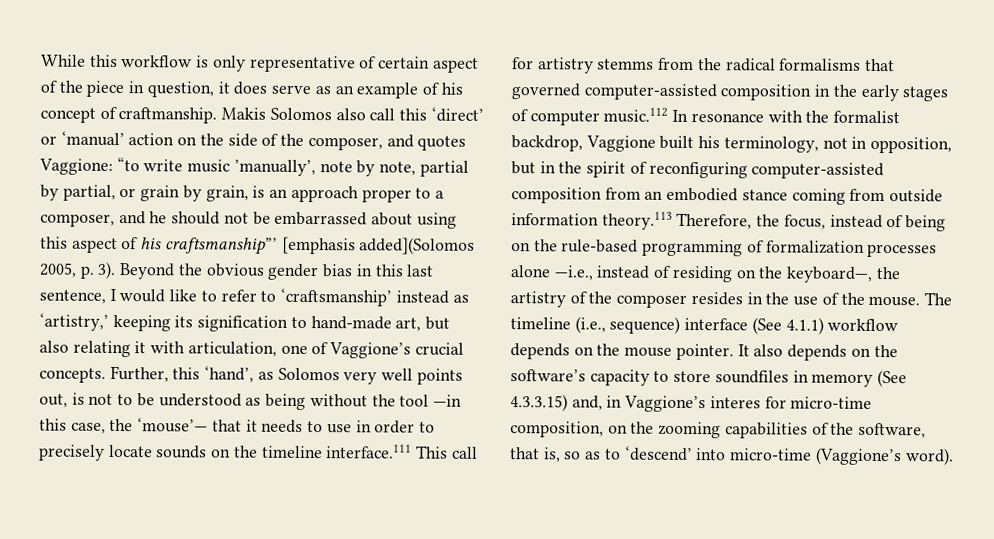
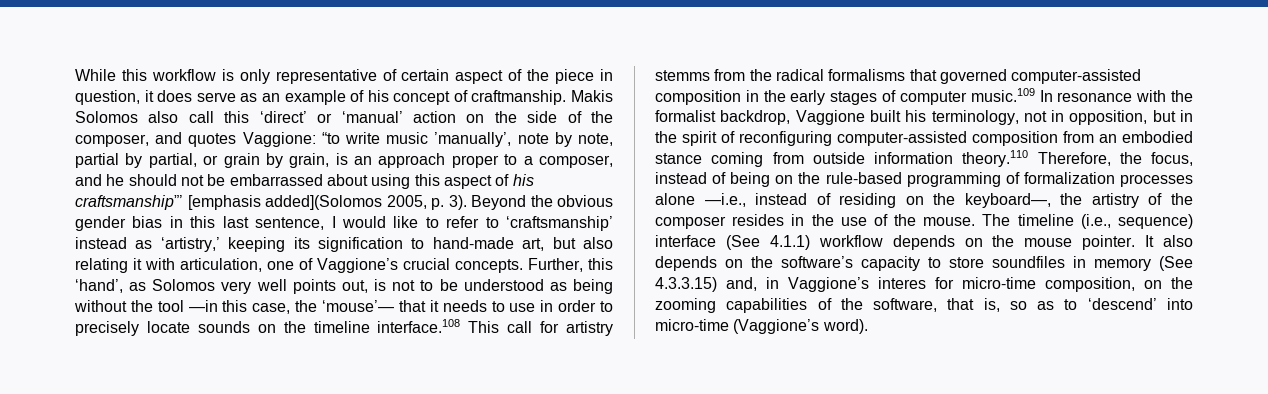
[326,444,413,459] interface.111 -> [377,319,461,333] interface.108
[603,107,669,123] music.112 -> [970,88,1035,102] music.109
[601,211,673,230] theory.113 -> [962,150,1029,167] theory.110

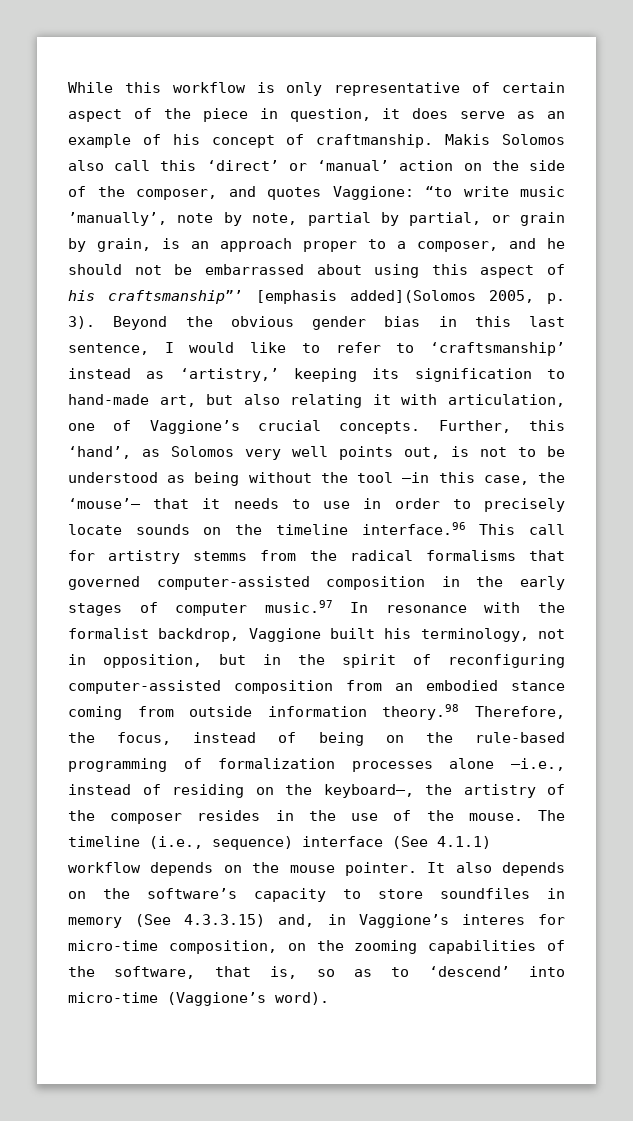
[377,319,461,333] interface.108 -> [361,522,466,535] interface.96
[970,88,1035,102] music.109 -> [264,600,333,613] music.97
[962,150,1029,167] theory.110 -> [382,704,460,720] theory.98

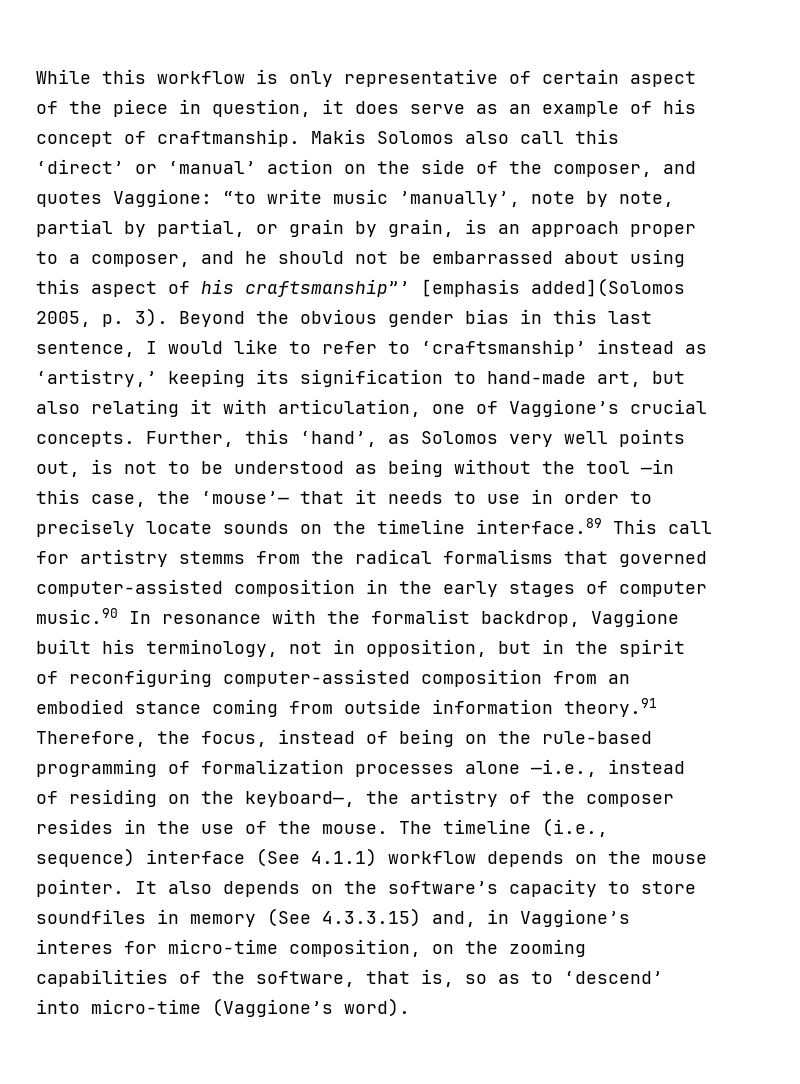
[361,522,466,535] interface.96 -> [476,518,602,534] interface.89
[264,600,333,613] music.97 -> [36,608,118,624] music.90
[382,704,460,720] theory.98 -> [564,698,657,717] theory.91

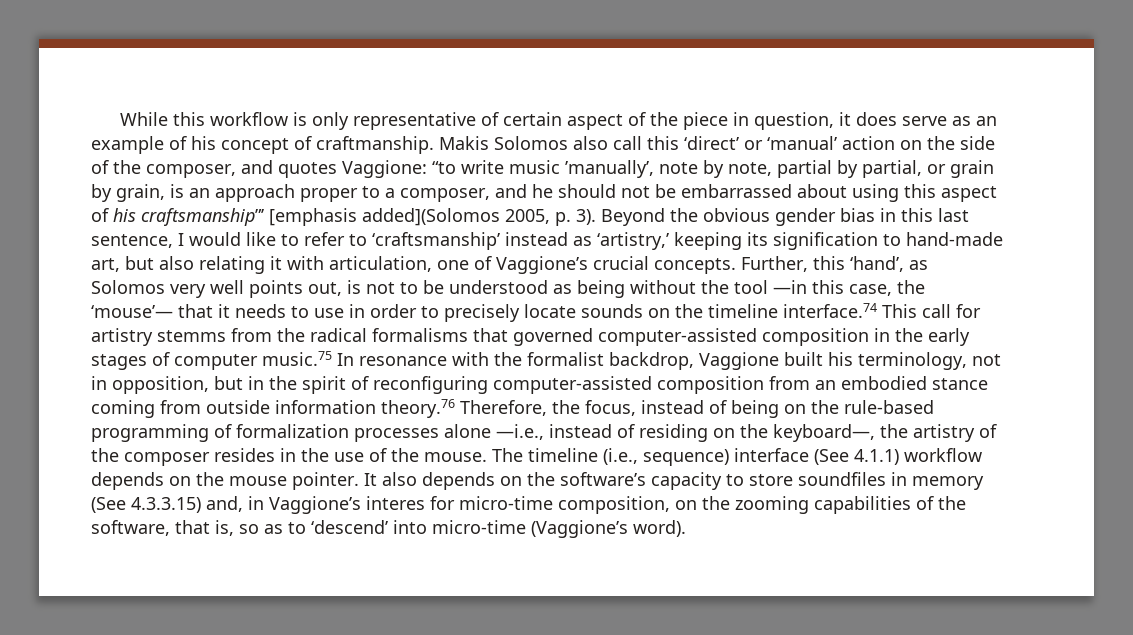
[476,518,602,534] interface.89 -> [783,303,877,318] interface.74
[36,608,118,624] music.90 -> [262,351,332,366] music.75
[564,698,657,717] theory.91 -> [381,399,455,418] theory.76

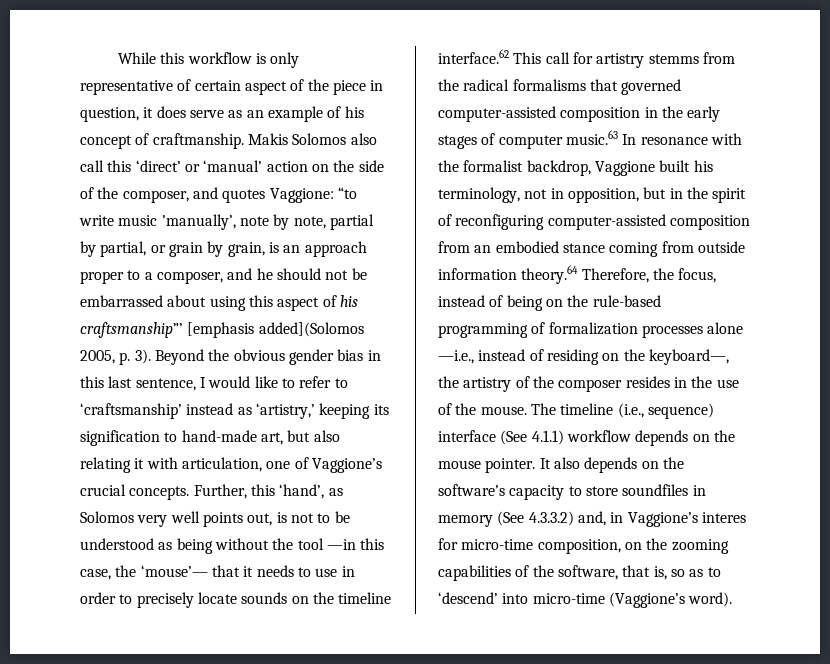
[783,303,877,318] interface.74 -> [438,49,509,64] interface.62
[262,351,332,366] music.75 -> [565,130,618,145] music.63
[381,399,455,418] theory.76 -> [521,265,579,284] theory.64
[131,497,201,513] 4.3.3.15) -> [528,511,574,526] 4.3.3.2)

